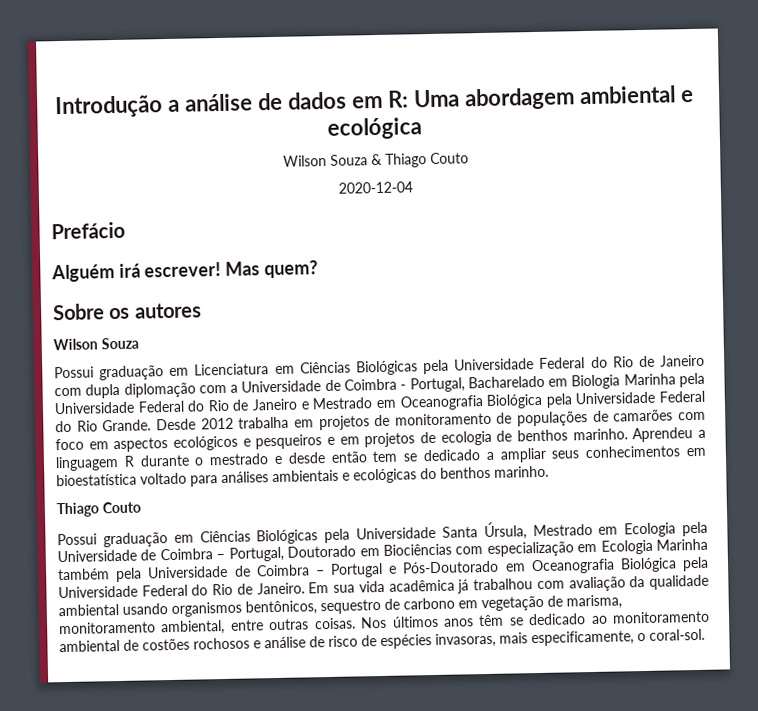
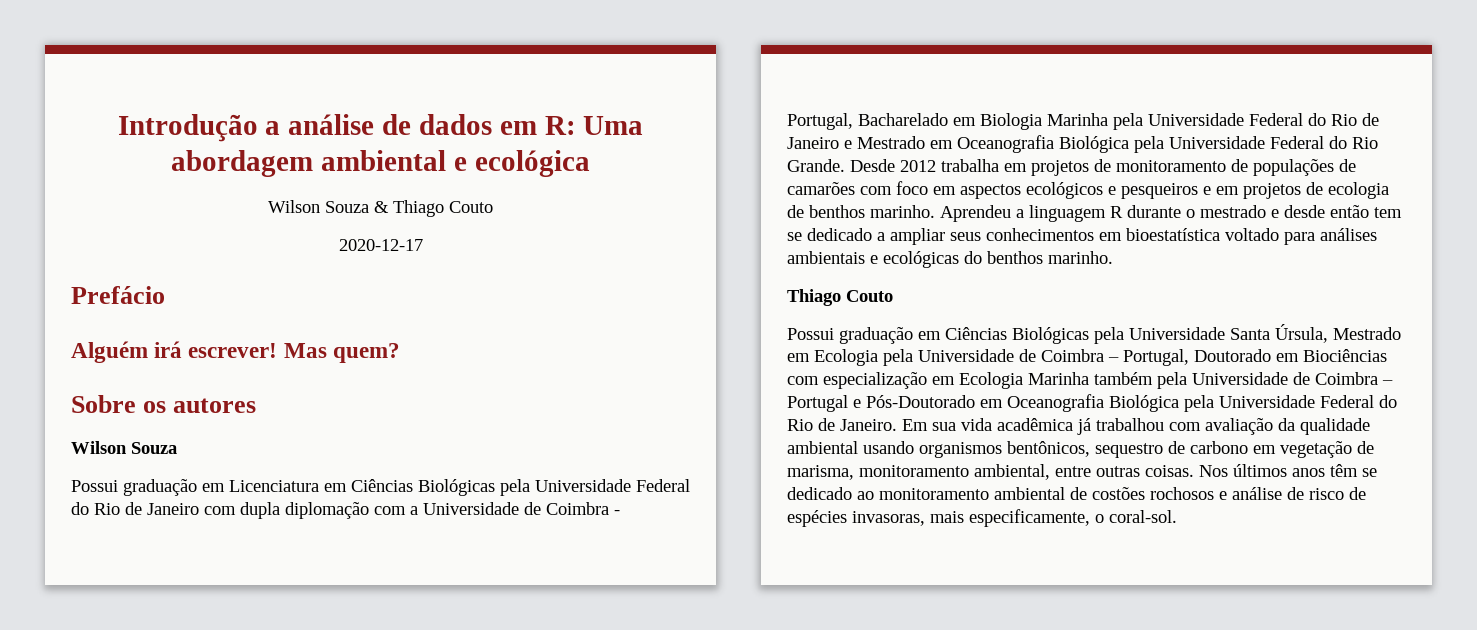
[338,181,413,194] 2020-12-04 -> [338,239,423,251] 2020-12-17

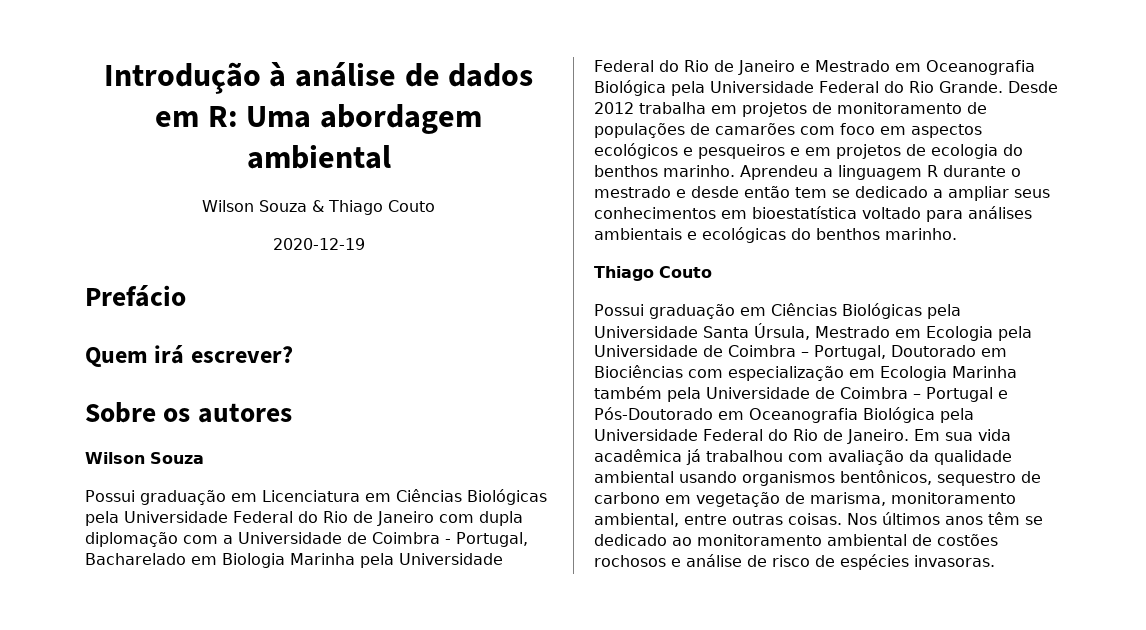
[265,121,281,135] a -> [269,62,287,87] à
[453,150,590,177] e ecológica -> (391, 157) none
[338,239,423,251] 2020-12-17 -> [272,238,365,250] 2020-12-19
[71,341,400,363] Alguém irá escrever! Mas quem? -> [85,345,293,367] Quem irá escrever?
[787,205,804,218] de -> [1003,144,1023,156] do
[852,509,1177,527] invasoras, mais especificamente, o coral-sol. -> [914,555,995,567] invasoras.

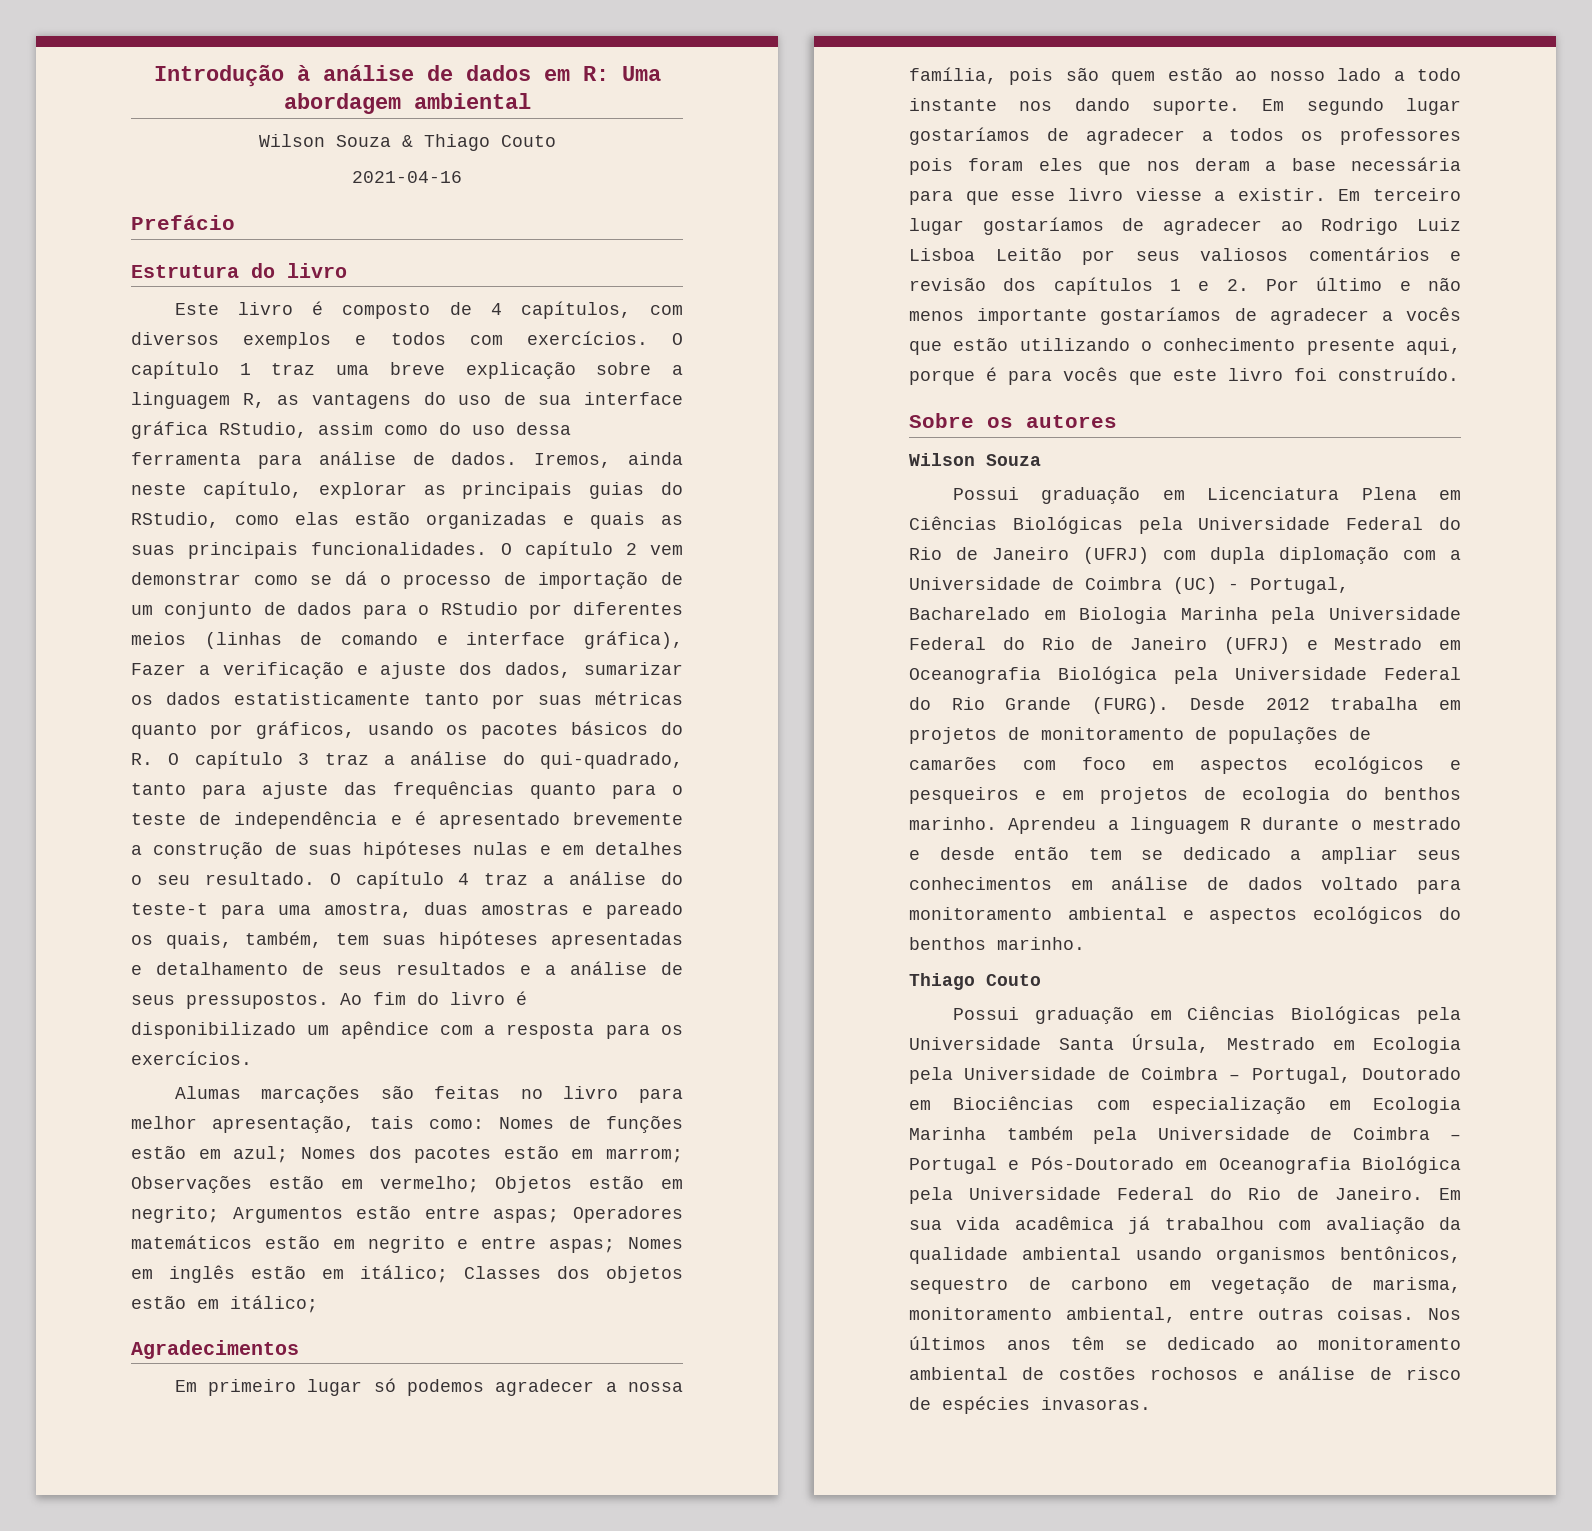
[272,238,365,250] 2020-12-19 -> [352,171,462,183] 2021-04-16
[85,345,293,367] Quem irá escrever? -> [131,263,347,278] [174,301,683,319] [131,331,683,349] [131,361,683,379] [131,392,683,409] [131,421,571,439] [131,451,683,469] [131,481,683,499] [131,511,683,529] [131,541,683,559] [131,571,683,589] [131,602,683,619] [131,631,683,649] [131,661,683,679] [131,691,683,709] [131,721,683,739] [131,751,683,769] [131,781,683,799] [131,811,683,829] [131,841,683,859] [131,871,684,889] [131,902,683,919] [131,931,683,949] [131,961,683,975] [131,991,527,1009] [131,1021,683,1039] [131,1051,252,1065] [174,1085,684,1103] [131,1115,683,1133] [131,1145,683,1163] [131,1175,683,1193] [131,1205,683,1223] [131,1235,683,1253] [131,1265,683,1283] [131,1295,318,1313] [131,1340,299,1359] [174,1378,683,1396] [909,67,1461,85] [909,98,1461,115] [909,127,1461,145] [909,157,1461,175] [909,188,1461,205] [909,217,1461,235] [909,247,1461,265] [909,277,1461,295] [909,307,1461,325] [909,337,1461,355] [909,367,1459,385] Estrutura do livro // Este livro é composto de 4 capítulos, com diversos exemplos e todos com exercícios. O capítulo 1 traz uma breve explicação sobre a linguagem R, as vantagens do uso de sua interface gráfica RStudio, assim como do uso dessa ferramenta para análise de dados. Iremos, ainda neste capítulo, explorar as principais guias do RStudio, como elas estão organizadas e quais as suas principais funcionalidades. O capítulo 2 vem demonstrar como se dá o processo de importação de um conjunto de dados para o RStudio por diferentes meios (linhas de comando e interface gráfica), Fazer a verificação e ajuste dos dados, sumarizar os dados estatisticamente tanto por suas métricas quanto por gráficos, usando os pacotes básicos do R. O capítulo 3 traz a análise do qui-quadrado, tanto para ajuste das frequências quanto para o teste de independência e é apresentado brevemente a construção de suas hipóteses nulas e em detalhes o seu resultado. O capítulo 4 traz a análise do teste-t para uma amostra, duas amostras e pareado os quais, também, tem suas hipóteses apresentadas e detalhamento de seus resultados e a análise de seus pressupostos. Ao fim do livro é disponibilizado um apêndice com a resposta para os exercícios. // Alumas marcações são feitas no livro para melhor apresentação, tais como: Nomes de funções estão em azul; Nomes dos pacotes estão em marrom; Observações estão em vermelho; Objetos estão em negrito; Argumentos estão entre aspas; Operadores matemáticos estão em negrito e entre aspas; Nomes em inglês estão em itálico; Classes dos objetos estão em itálico; // Agradecimentos // Em primeiro lugar só podemos agradecer a nossa família, pois são quem estão ao nosso lado a todo instante nos dando suporte. Em segundo lugar gostaríamos de agradecer a todos os professores pois foram eles que nos deram a base necessária para que esse livro viesse a existir. Em terceiro lugar gostaríamos de agradecer ao Rodrigo Luiz Lisboa Leitão por seus valiosos comentários e revisão dos capítulos 1 e 2. Por último e não menos importante gostaríamos de agradecer a vocês que estão utilizando o conhecimento presente aqui, porque é para vocês que este livro foi construído.
(360, 496) none -> [1361,487,1417,500] Plena
(434, 518) none -> [1083,547,1149,564] (UFRJ)
(440, 538) none -> [1173,577,1217,594] (UC)
(795, 67) none -> [1223,637,1290,654] (UFRJ)
[938,81,1003,93] Grande. -> [1005,697,1170,714] Grande (FURG).
[752,206,1032,222] [594,227,786,243] bioestatística voltado para análises ambientais e ecológicas -> [1111,876,1461,894] [909,906,1424,924] análise de dados voltado para monitoramento ambiental e aspectos ecológicos

